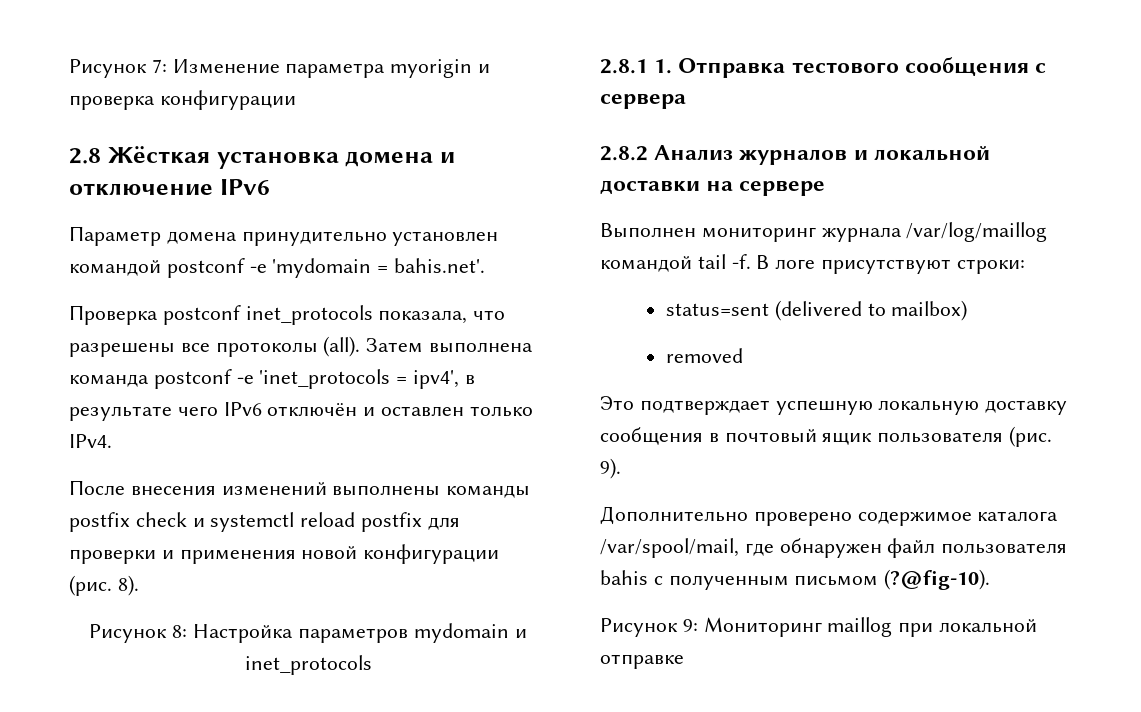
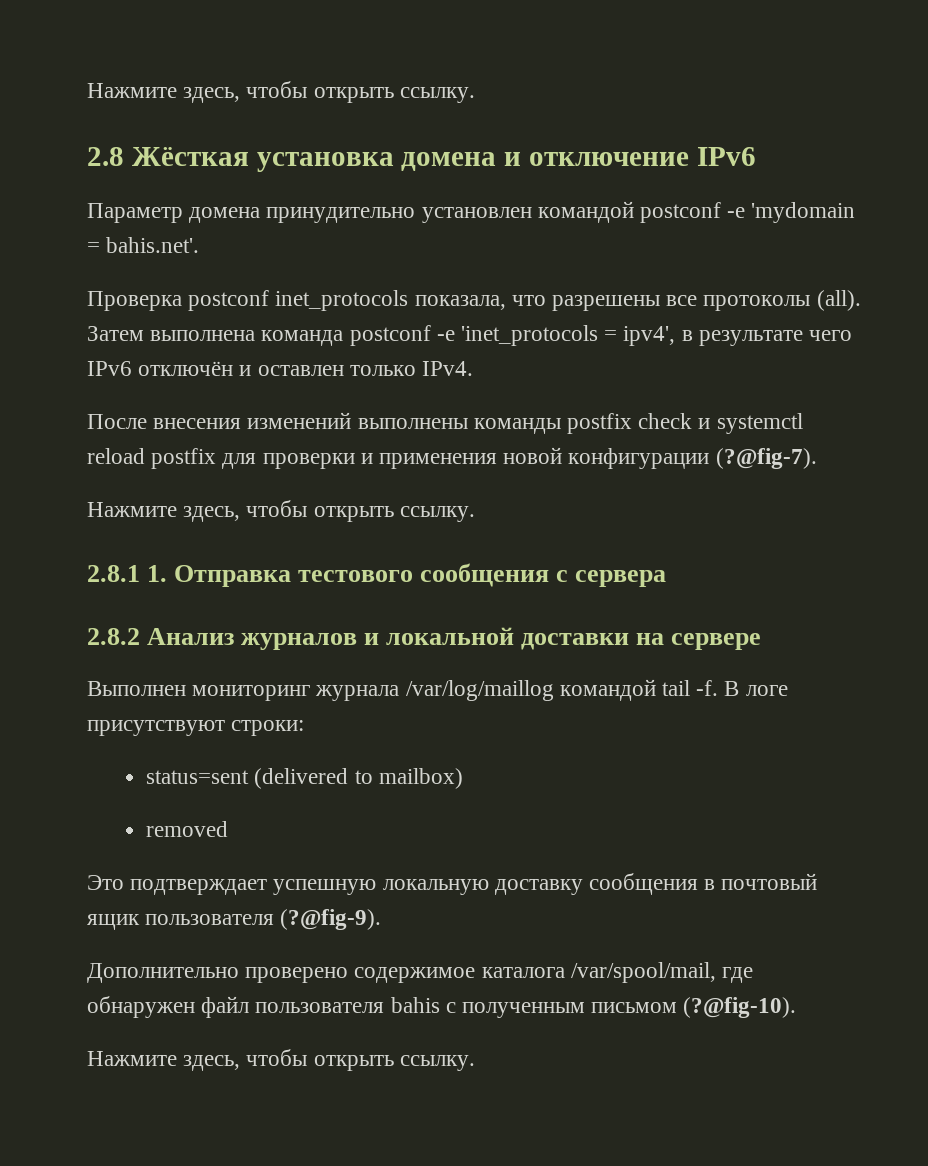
[69,59,491,78] [69,90,296,110] Рисунок 7: Изменение параметра myorigin и проверка конфигурации -> [87,81,475,103] Нажмите здесь, чтобы открыть ссылку.
[69,575,139,596] [89,623,527,643] [244,655,372,675] (рис. 8). // Рисунок 8: Настройка параметров mydomain и inet_protocols -> [715,448,817,469] [87,500,475,522] (?@fig-7). // Нажмите здесь, чтобы открыть ссылку.
[1009,426,1053,447] [600,458,621,479] (рис. 9). -> [280,909,382,930] (?@fig-9).
[600,617,1038,637] [600,654,684,669] Рисунок 9: Мониторинг maillog при локальной отправке -> [87,1049,475,1071] Нажмите здесь, чтобы открыть ссылку.

